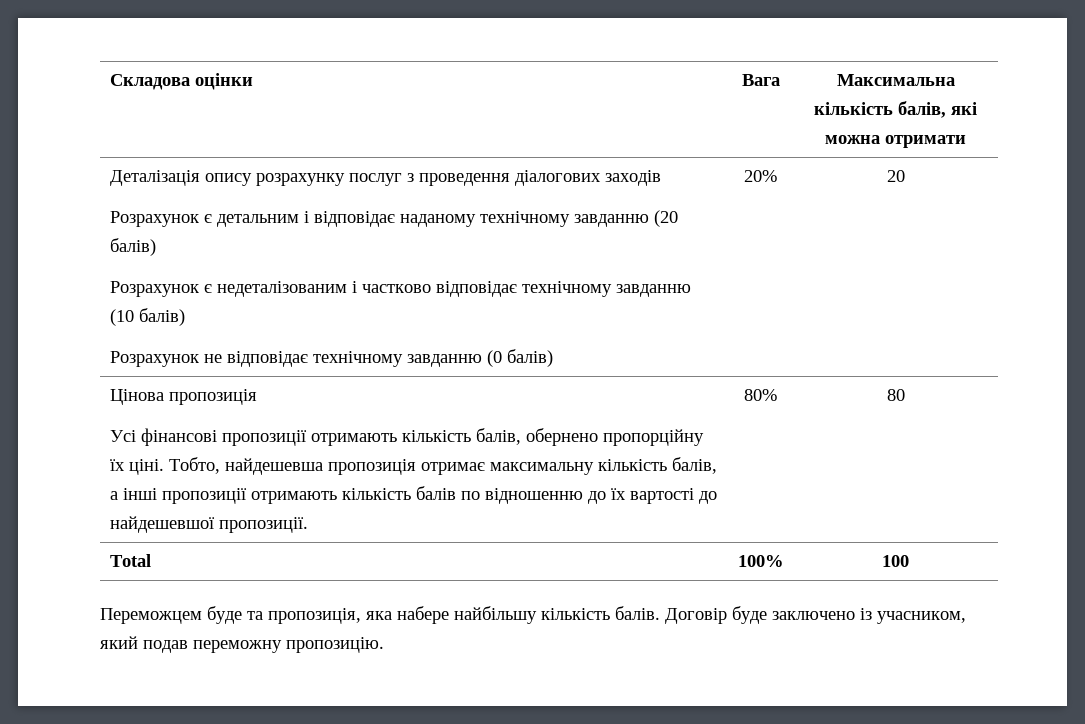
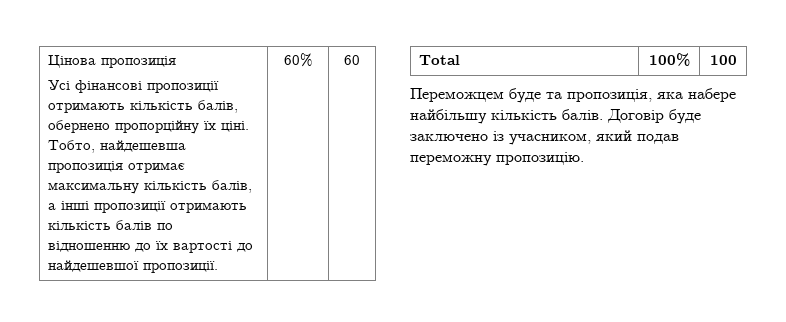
[109,73,253,90] [741,74,780,86] [836,74,955,86] [814,101,977,118] [825,135,966,148] [109,170,661,186] [109,210,678,227] [109,238,156,256] [109,281,691,297] [109,308,185,326] [109,349,553,367] [744,170,777,182] [886,170,905,182] Складова оцінки | Вага | Максимальна кількість балів, які можна отримати // Деталізація опису розрахунку послуг з проведення діалогових заходів // Розрахунок є детальним і відповідає наданому технічному завданню (20 балів) // Розрахунок є недеталізованим і частково відповідає технічному завданню (10 балів) // Розрахунок не відповідає технічному завданню (0 балів) | 20% | 20 // -> (48, 61) none
[744,389,777,401] [886,389,905,401] 80% | 80 -> [283,53,313,67] [344,55,360,65] 60% | 60

